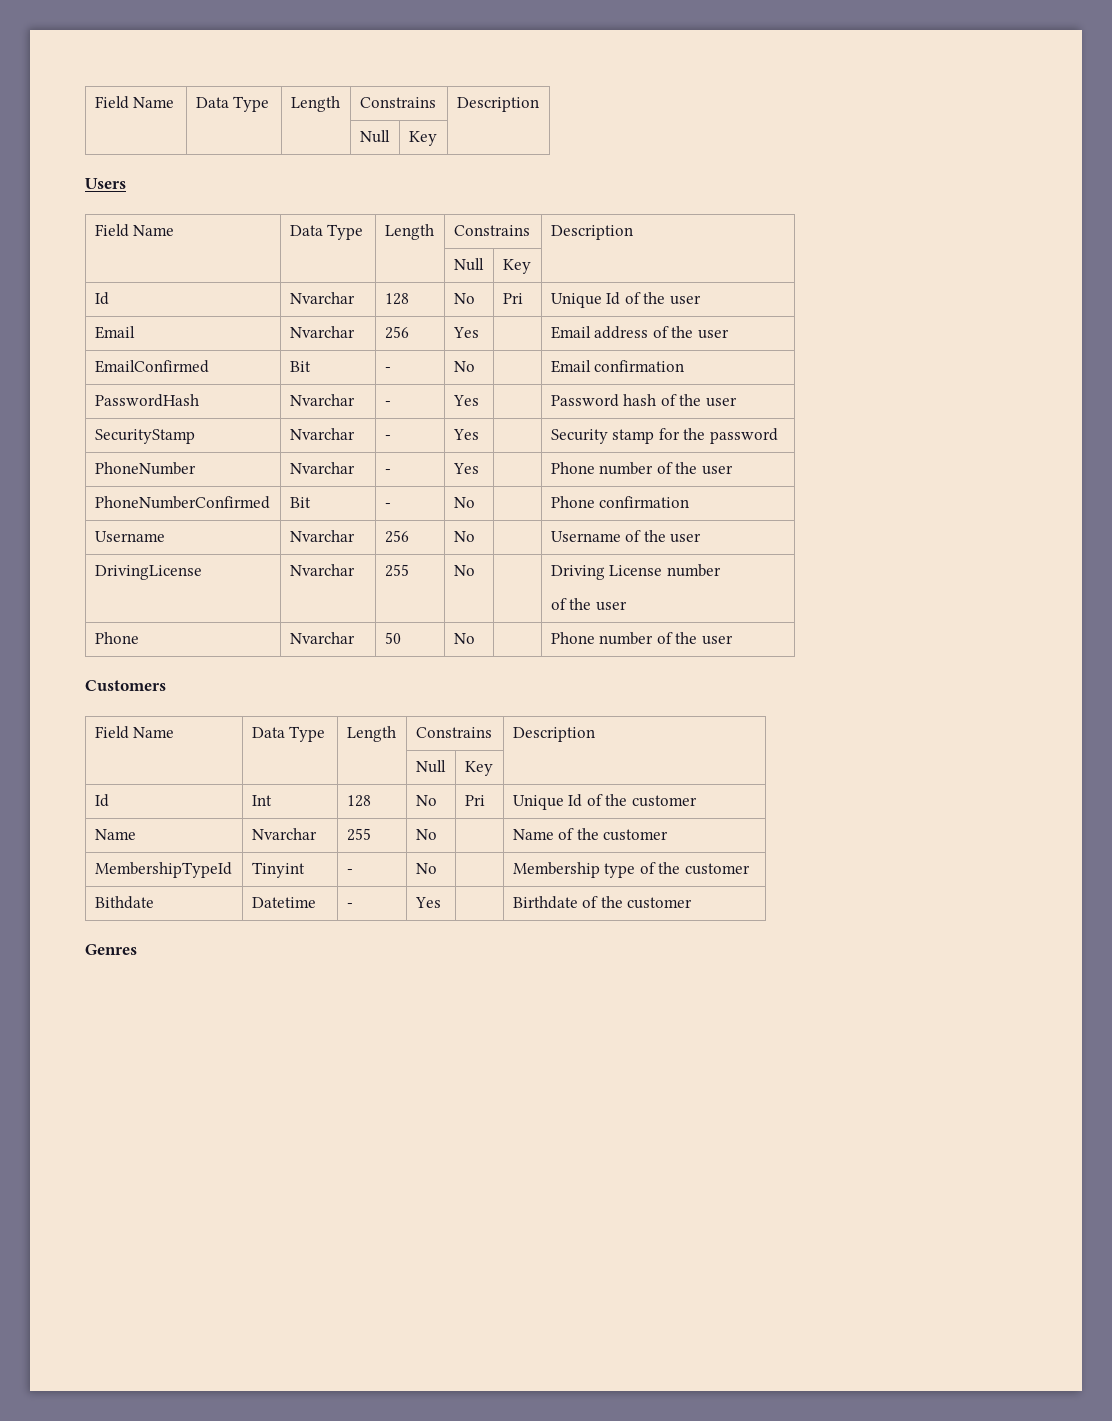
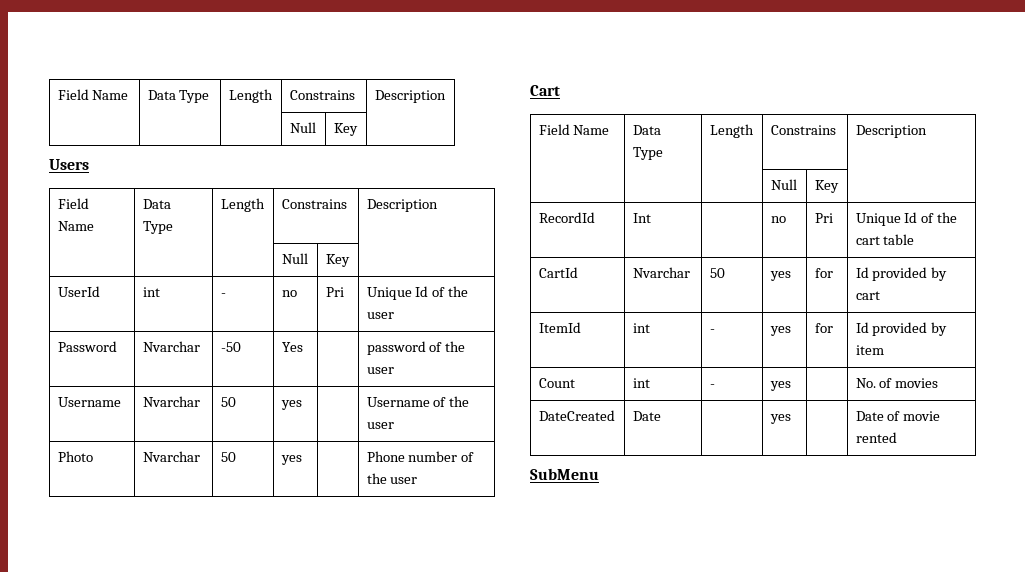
[94,292,109,305] [289,292,355,304] [384,293,409,305] [453,293,475,304] Id | Nvarchar | 128 | No -> [57,286,100,297] [142,287,160,297] [220,293,226,297] [281,290,297,297] UserId | int | - | no
[94,326,135,339] [289,326,355,338] [384,326,409,339] [452,327,479,338] [550,326,729,339] [94,360,209,373] [289,361,311,372] [384,367,391,372] [453,361,475,372] [550,360,685,373] [94,394,199,407] [289,394,355,406] [384,401,391,406] [452,395,479,406] [550,394,737,407] [94,429,195,444] [289,428,355,440] [384,435,391,440] [452,429,479,440] [550,428,778,444] [94,462,196,475] [289,462,355,474] [384,469,391,474] [452,463,479,474] [550,462,733,475] [94,496,270,509] [289,497,311,508] [384,503,391,508] [453,497,475,508] [550,496,690,508] Email | Nvarchar | 256 | Yes | | Email address of the user // EmailConfirmed | Bit | - | No | | Email confirmation // PasswordHash | Nvarchar | - | Yes | | Password hash of the user // SecurityStamp | Nvarchar | - | Yes | | Security stamp for the password // PhoneNumber | Nvarchar | - | Yes | | Phone number of the user // PhoneNumberConfirmed | Bit | - | No | | Phone confirmation -> [57,341,117,352] [142,341,200,352] [220,342,241,352] [281,342,303,352] [366,341,466,355] [366,367,394,374] Password | Nvarchar | -50 | Yes | | password of the user
[384,530,409,543] [453,531,475,542] 256 | No -> [220,397,236,407] [280,400,302,410] 50 | yes
[94,565,202,580] [289,564,355,576] [384,564,409,577] [453,565,475,576] [550,564,721,580] [550,598,627,611] [94,632,139,644] [289,632,355,644] [384,632,401,644] [453,633,475,644] [550,632,733,645] [85,680,166,691] [94,726,175,739] [251,726,326,742] [346,726,396,742] [415,727,492,738] [512,727,595,742] [415,760,446,773] [464,761,493,776] [94,794,109,807] DrivingLicense | Nvarchar | 255 | No | | Driving License number // of the user // Phone | Nvarchar | 50 | No | | Phone number of the user // Customers // Field Name | Data Type | Length | Constrains | Description // | | | Null | Key | // Id -> [57,451,93,462] [142,451,200,462] [220,452,236,462] [280,455,302,465] [366,451,475,462] [366,473,418,484] [530,85,560,96] [538,124,610,135] [632,125,661,135] [632,147,663,160] [709,124,754,138] [770,125,836,135] [855,125,927,138] [770,179,797,190] [814,180,839,193] [538,212,595,223] Photo | Nvarchar | 50 | yes | | Phone number of the user // Cart // Field Name | Data Type | Length | Constrains | Description // | | | Null | Key | // RecordId
[346,795,371,807] [415,795,437,806] [464,795,485,806] [512,794,697,810] [94,829,136,840] [251,828,317,840] [346,828,371,841] [415,829,437,840] [512,828,669,841] [94,862,232,878] [251,862,305,878] [346,869,353,874] [415,863,437,874] [512,862,750,878] [94,896,154,909] [251,897,316,908] [346,903,353,908] [414,897,441,908] [512,896,693,909] [85,944,137,955] 128 | No | Pri | Unique Id of the customer // Name | Nvarchar | 255 | No | | Name of the customer // MembershipTypeId | Tinyint | - | No | | Membership type of the customer // Bithdate | Datetime | - | Yes | | Birthdate of the customer // Genres -> [770,216,786,223] [814,213,833,223] [855,212,958,226] [855,234,915,245] [538,267,578,278] [632,267,690,278] [709,268,725,278] [769,271,791,281] [814,268,833,278] [855,267,948,281] [855,291,880,300] [538,322,581,333] [632,323,650,333] [709,329,715,333] [769,326,791,336] [814,323,833,333] [855,322,948,336] [855,345,884,355] [538,378,575,388] [632,378,650,388] [709,384,715,388] [769,381,791,391] [855,378,939,388] [538,410,615,421] [632,411,661,421] [769,414,791,424] [855,411,941,421] [855,432,897,443] [530,468,599,480] | no | Pri | Unique Id of the cart table // CartId | Nvarchar | 50 | yes | for | Id provided by cart // ItemId | int | - | yes | for | Id provided by item // Count | int | - | yes | | No. of movies // DateCreated | Date | | yes | | Date of movie rented // SubMenu

